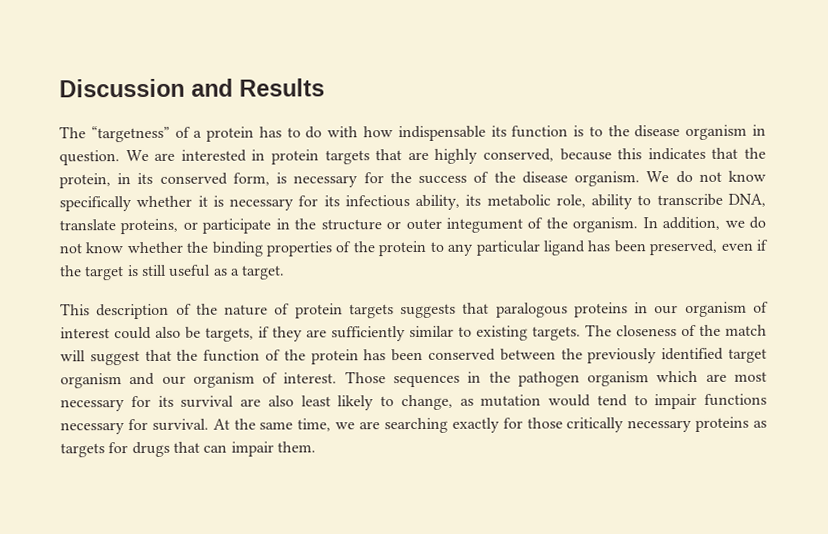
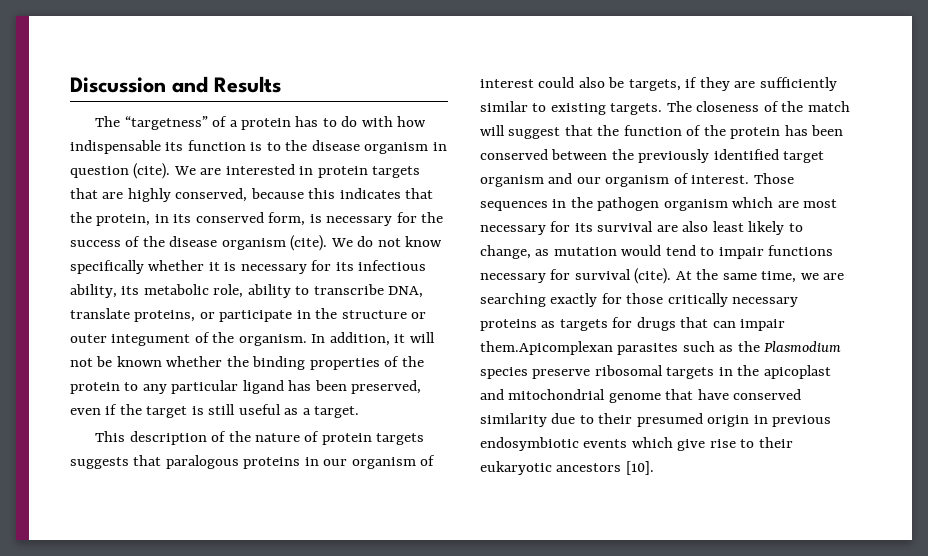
[59,150,120,166] question. -> [70,163,171,179] question (cite).
[574,171,641,187] organism. -> [221,235,328,251] organism (cite).
[724,216,766,229] [59,242,124,254] we do not know -> [394,332,435,343] [70,356,162,367] it will not be known
[151,418,209,431] survival. -> [574,268,672,284] survival (cite).
[276,441,316,453] them. -> [480,341,842,355] [480,365,831,379] [480,389,802,403] [480,413,832,427] [480,437,793,451] [480,461,654,475] them.Apicomplexan parasites such as the Plasmodium species preserve ribosomal targets in the apicoplast and mitochondrial genome that have conserved similarity due to their presumed origin in previous endosymbiotic events which give rise to their eukaryotic ancestors [10].

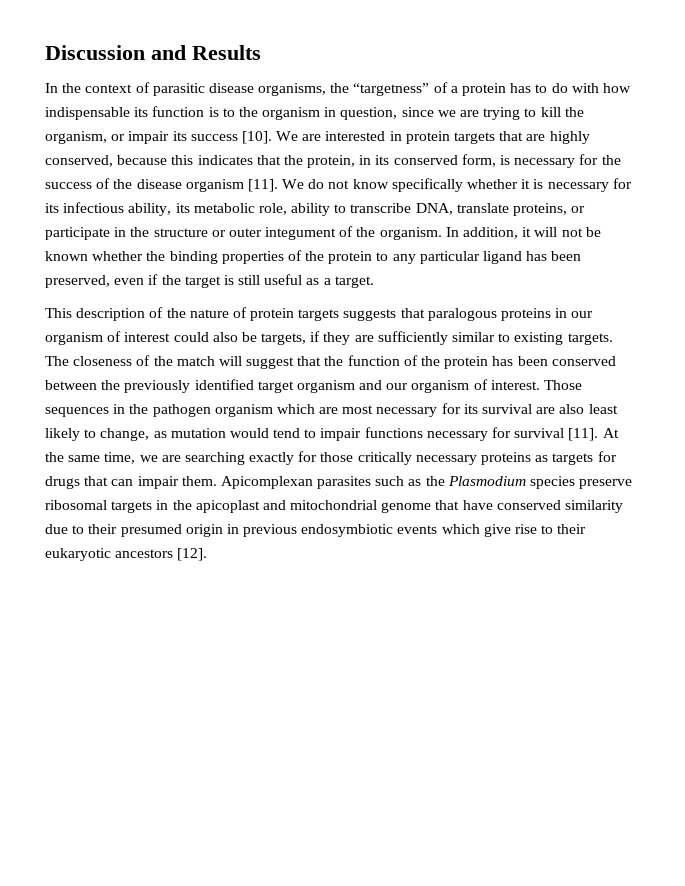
[95,116,121,127] The -> [45,82,350,96] In the context of parasitic disease organisms, the
[311,140,360,151] disease -> (258, 112) none
[70,163,171,179] question (cite). -> [340,107,584,120] [45,131,272,144] question, since we are trying to kill the organism, or impair its success [10].
[290,235,328,251] (cite). -> [247,179,278,192] [11].
[634,268,672,284] (cite). -> [568,428,599,441] [11].
[480,341,613,355] them.Apicomplexan -> [181,476,313,489] them. Apicomplexan
[625,461,654,475] [10]. -> [177,548,208,561] [12].

